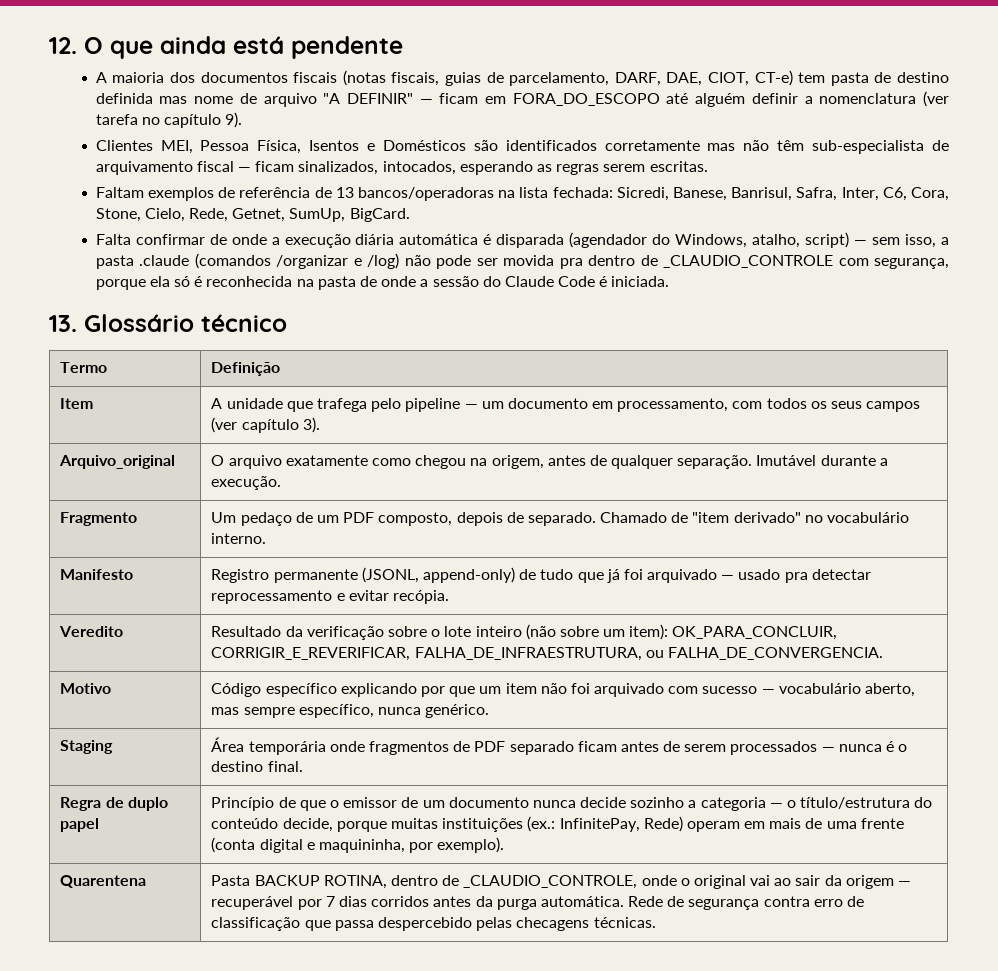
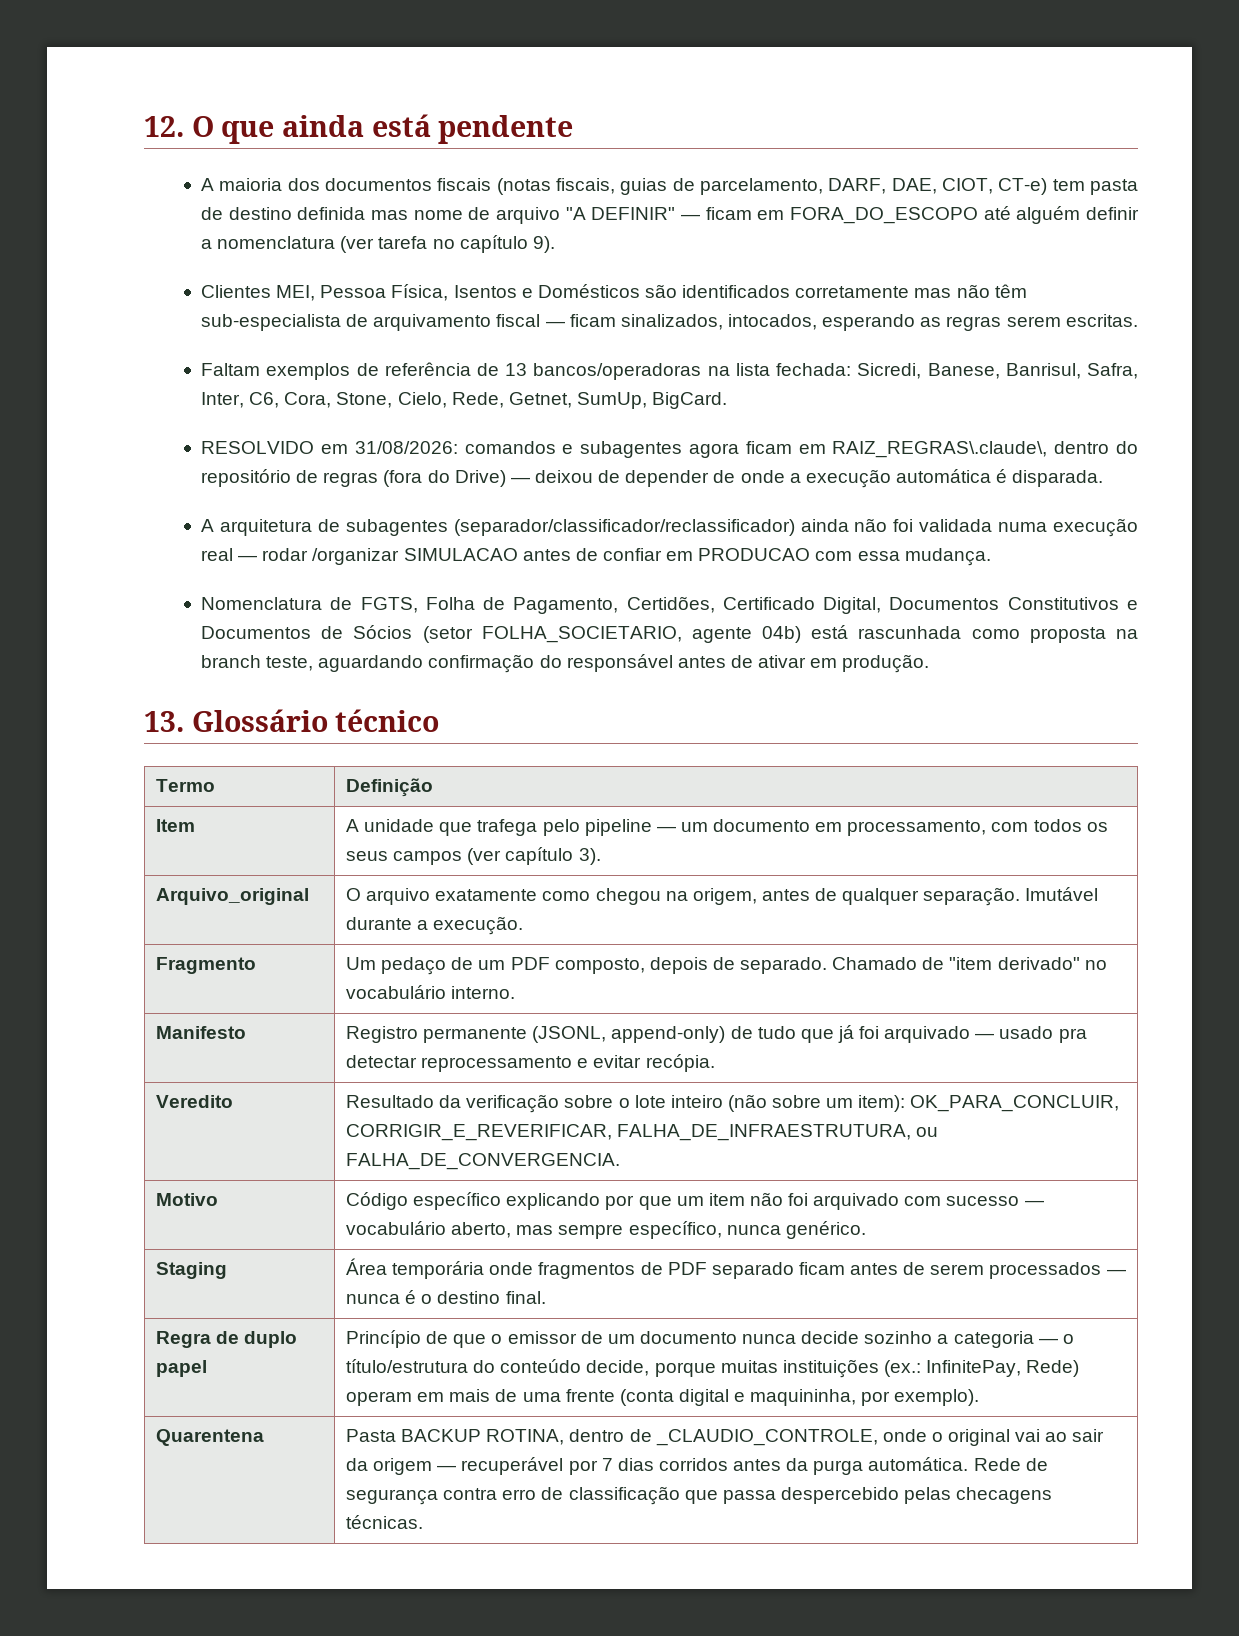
[95,234,205,245] Falta confirmar -> [201,441,1139,458] [201,469,710,487] RESOLVIDO em 31/08/2026: comandos e subagentes agora ficam em RAIZ_REGRAS\.claude\, dentro do repositório de regras (fora do Drive) — deixou de depender
[355,234,395,245] diária -> (891, 478) none
[496,232,950,248] [95,253,949,269] [95,276,670,290] disparada (agendador do Windows, atalho, script) — sem isso, a pasta .claude (comandos /organizar e /log) não pode ser movida pra dentro de _CLAUDIO_CONTROLE com segurança, porque ela só é reconhecida na pasta de onde a sessão do Claude Code é iniciada. -> [1012,470,1104,487] [201,518,1138,537] [201,548,991,566] [201,596,1138,614] [201,625,1138,643] [201,654,930,673] disparada. // A arquitetura de subagentes (separador/classificador/reclassificador) ainda não foi validada numa execução real — rodar /organizar SIMULACAO antes de confiar em PRODUCAO com essa mudança. // Nomenclatura de FGTS, Folha de Pagamento, Certidões, Certificado Digital, Documentos Constitutivos e Documentos de Sócios (setor FOLHA_SOCIETARIO, agente 04b) está rascunhada como proposta na branch teste, aguardando confirmação do responsável antes de ativar em produção.

